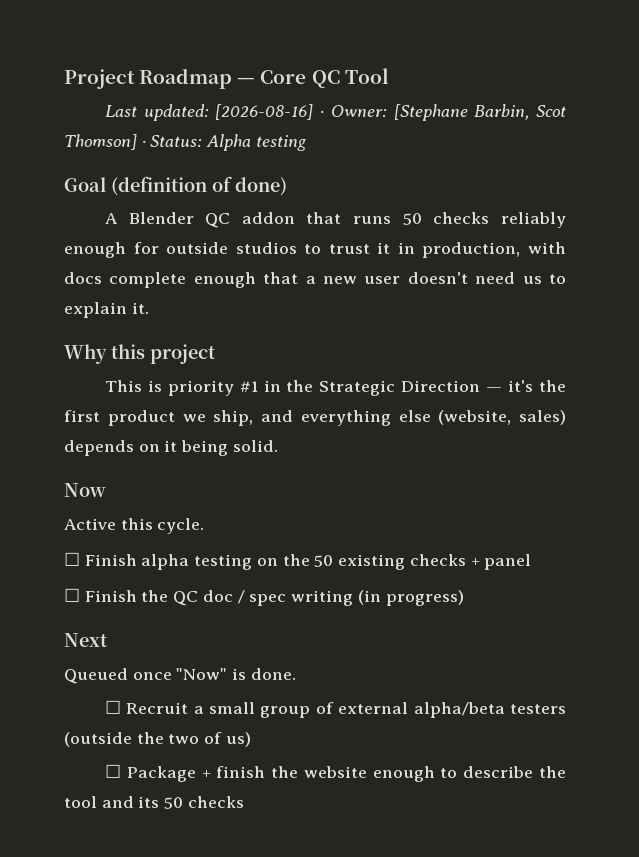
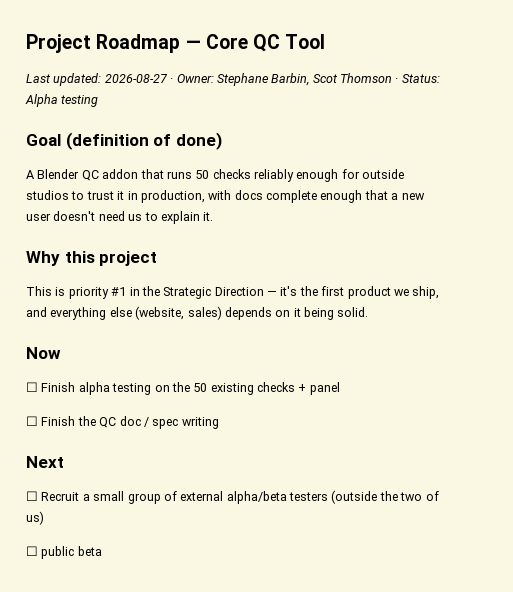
[215,104,314,120] [2026-08-16] -> [104,74,168,83] 2026-08-27
[393,104,468,121] [Stephane -> [216,73,269,86] Stephane
[64,134,137,150] Thomson] -> [340,73,392,83] Thomson
[64,518,205,534] // Active this cycle. -> (61, 353) none
[357,590,464,606] (in progress) -> (219, 423) none
[64,668,296,684] // Queued once "Now" is done. -> (64, 462) none
[126,766,566,782] [64,796,244,809] Package + finish the website enough to describe the tool and its 50 checks -> [41,546,102,559] public beta

